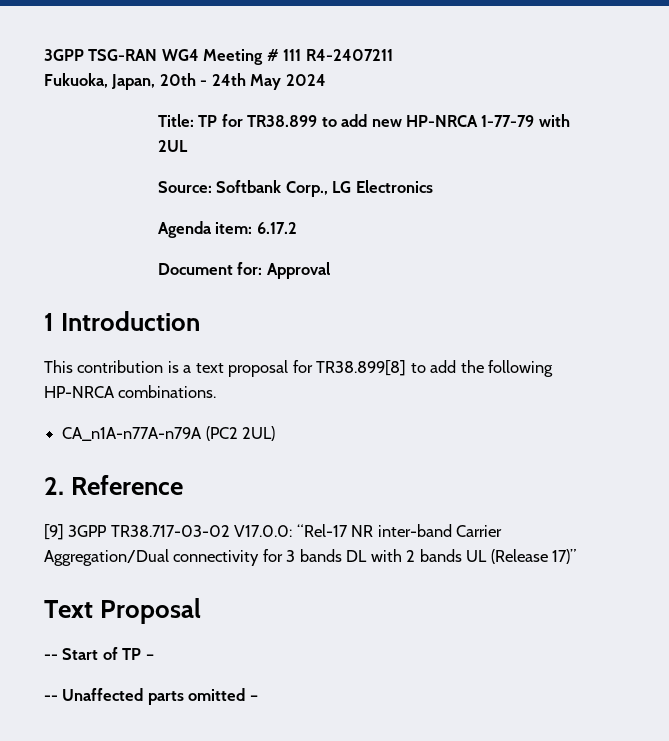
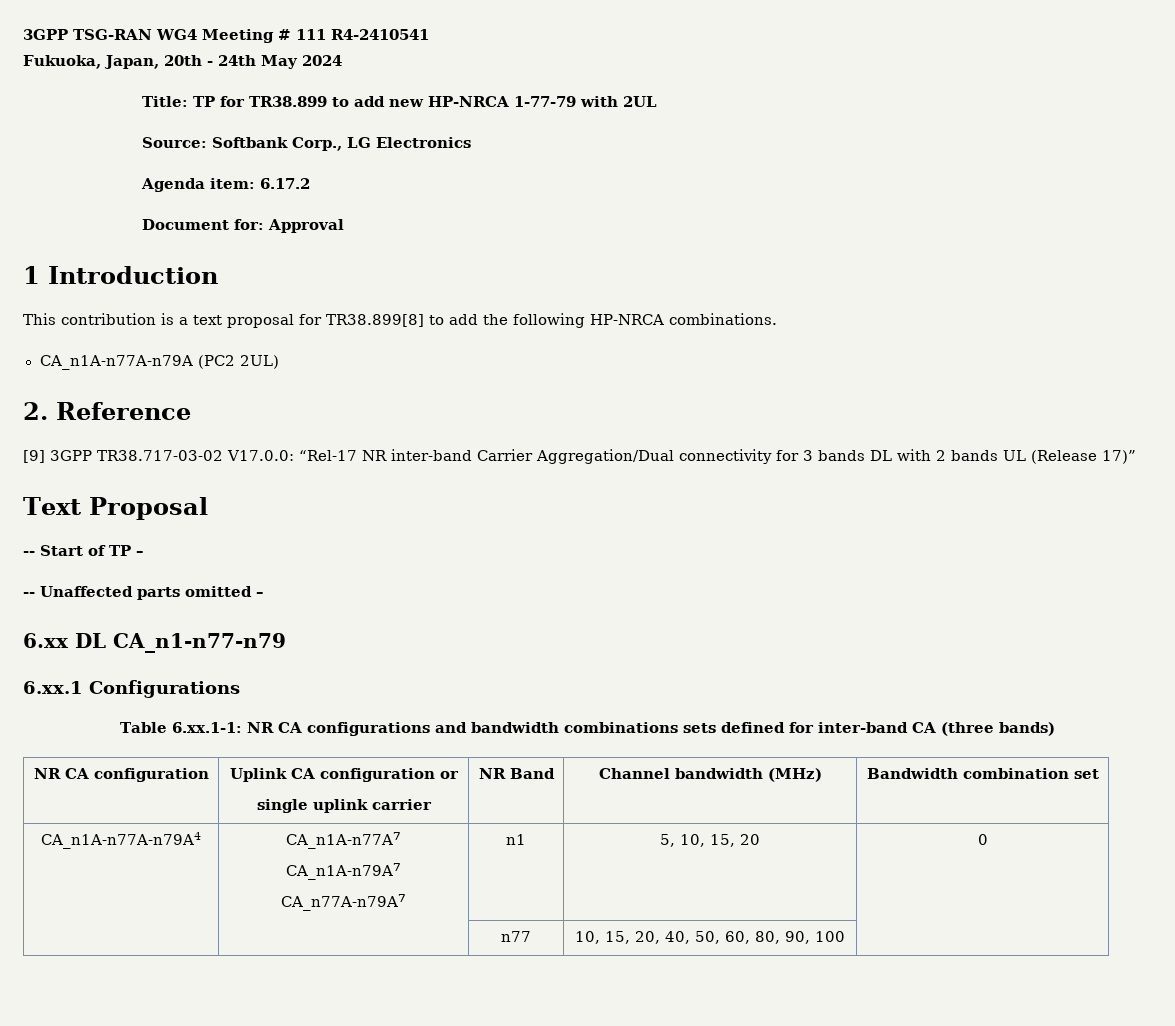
[305,49,393,61] R4-2407211 -> [331,29,429,40] R4-2410541
(258, 698) none -> [23,633,286,653] [23,680,240,698] [120,722,1055,736] [33,768,209,782] [229,768,459,782] [256,799,432,813] [478,768,555,779] [598,768,822,782] [866,768,1099,779] [41,832,201,849] [286,832,401,849] [286,863,401,880] [281,894,406,911] [506,834,526,845] [660,834,760,847] [977,834,988,845] [501,931,531,942] [575,931,845,944] // 6.xx DL CA_n1-n77-n79 // 6.xx.1 Configurations // Table 6.xx.1-1: NR CA configurations and bandwidth combinations sets defined for inter-band CA (three bands) // NR CA configuration | Uplink CA configuration or // single uplink carrier | NR Band | Channel bandwidth (MHz) | Bandwidth combination set // CA_n1A-n77A-n79A4 | CA_n1A-n77A7 // CA_n1A-n79A7 // CA_n77A-n79A7 | n1 | 5, 10, 15, 20 | 0 // | | n77 | 10, 15, 20, 40, 50, 60, 80, 90, 100 |

